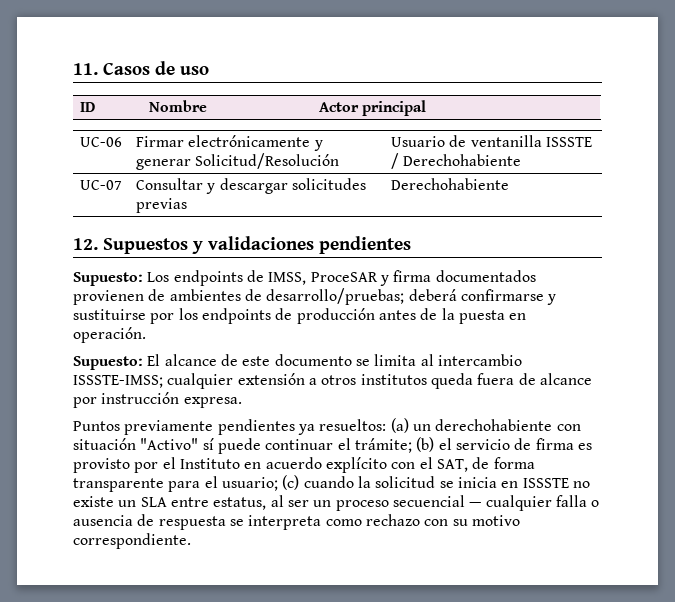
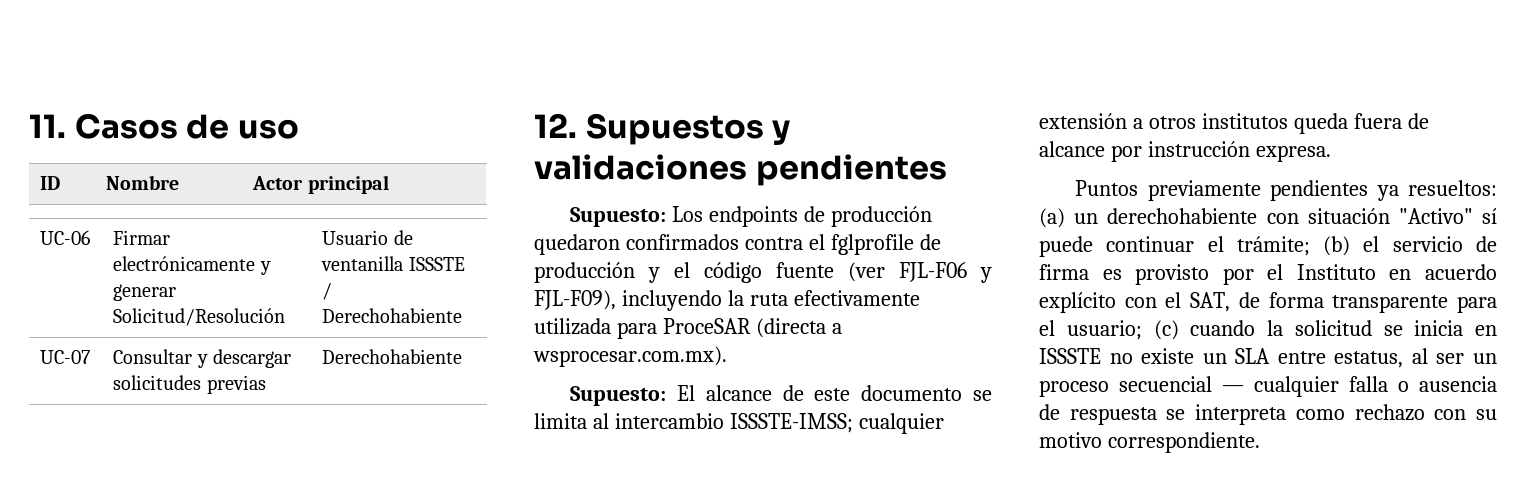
[268,270,536,286] [73,288,557,305] [73,308,527,324] [73,327,146,343] IMSS, ProceSAR y firma documentados provienen de ambientes de desarrollo/pruebas; deberá confirmarse y sustituirse por los endpoints de producción antes de la puesta en operación. -> [831,206,933,227] [534,234,941,255] [534,262,992,283] [534,290,920,311] [534,318,842,339] [533,346,727,367] producción quedaron confirmados contra el fglprofile de producción y el código fuente (ver FJL-F06 y FJL-F09), incluyendo la ruta efectivamente utilizada para ProceSAR (directa a wsprocesar.com.mx).

